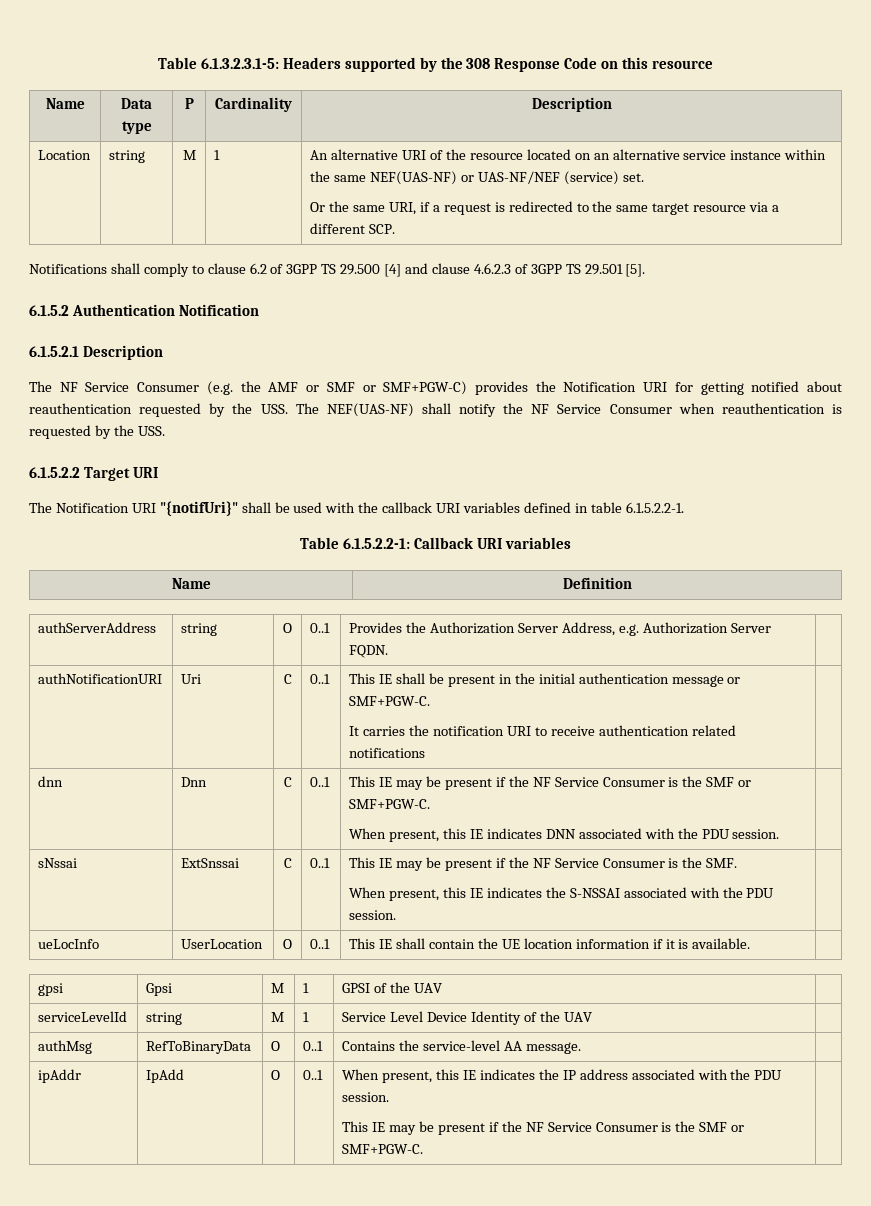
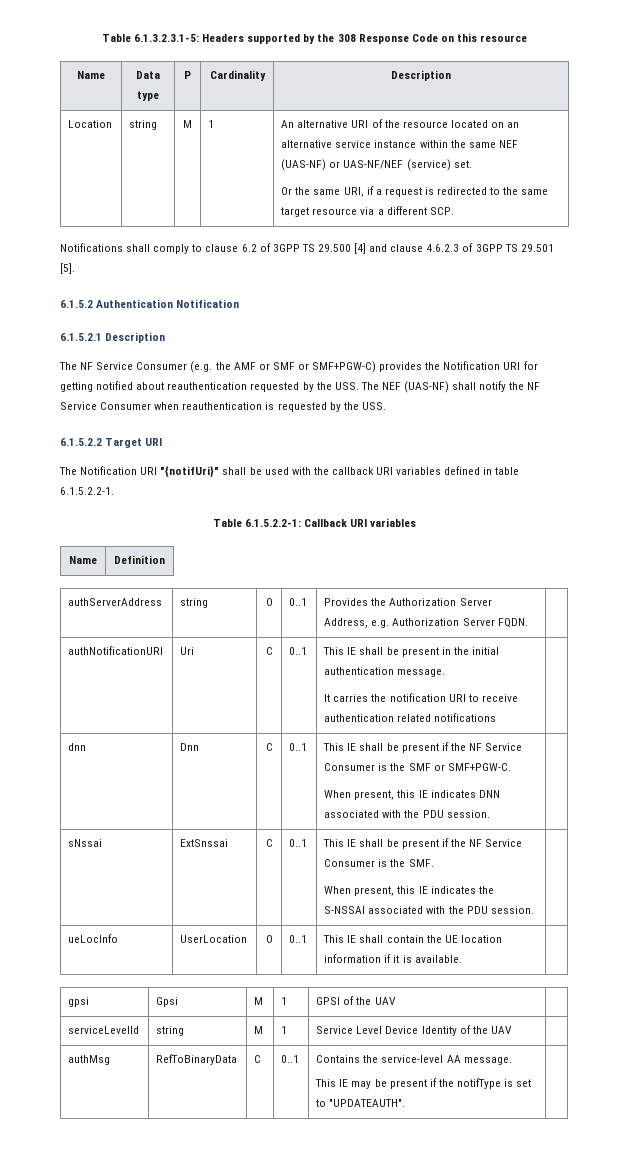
[370,171,458,185] NEF(UAS-NF) -> [498,140,518,148] [281,159,327,171] NEF (UAS-NF)
[326,403,414,417] NEF(UAS-NF) -> [381,381,450,393] NEF (UAS-NF)
[671,675,741,687] [349,696,431,706] message or SMF+PGW-C. -> [397,669,446,677] message.
[396,780,424,790] may -> [359,743,384,751] shall
[396,861,424,871] may -> [359,839,384,847] shall
[271,1041,281,1051] O -> [254,1055,262,1063] C
[38,1069,82,1083] [146,1069,185,1083] [271,1070,281,1080] [303,1070,324,1080] [342,1069,783,1083] [342,1092,390,1102] [342,1121,745,1135] [342,1144,424,1154] | // ipAddr | IpAdd | O | 0..1 | When present, this IE indicates the IP address associated with the PDU session. // This IE may be present if the NF Service Consumer is the SMF or SMF+PGW-C. -> [315,1078,532,1089] [316,1099,406,1107] // This IE may be present if the notifType is set to "UPDATEAUTH".

